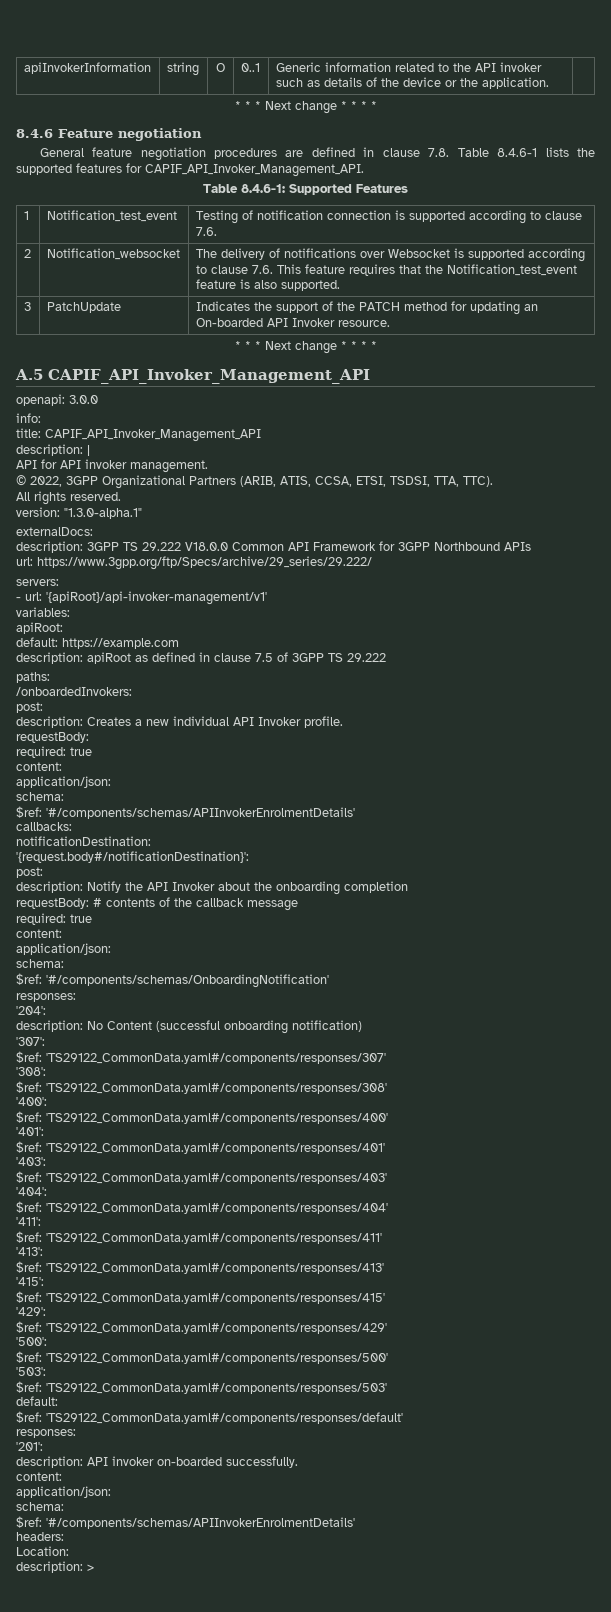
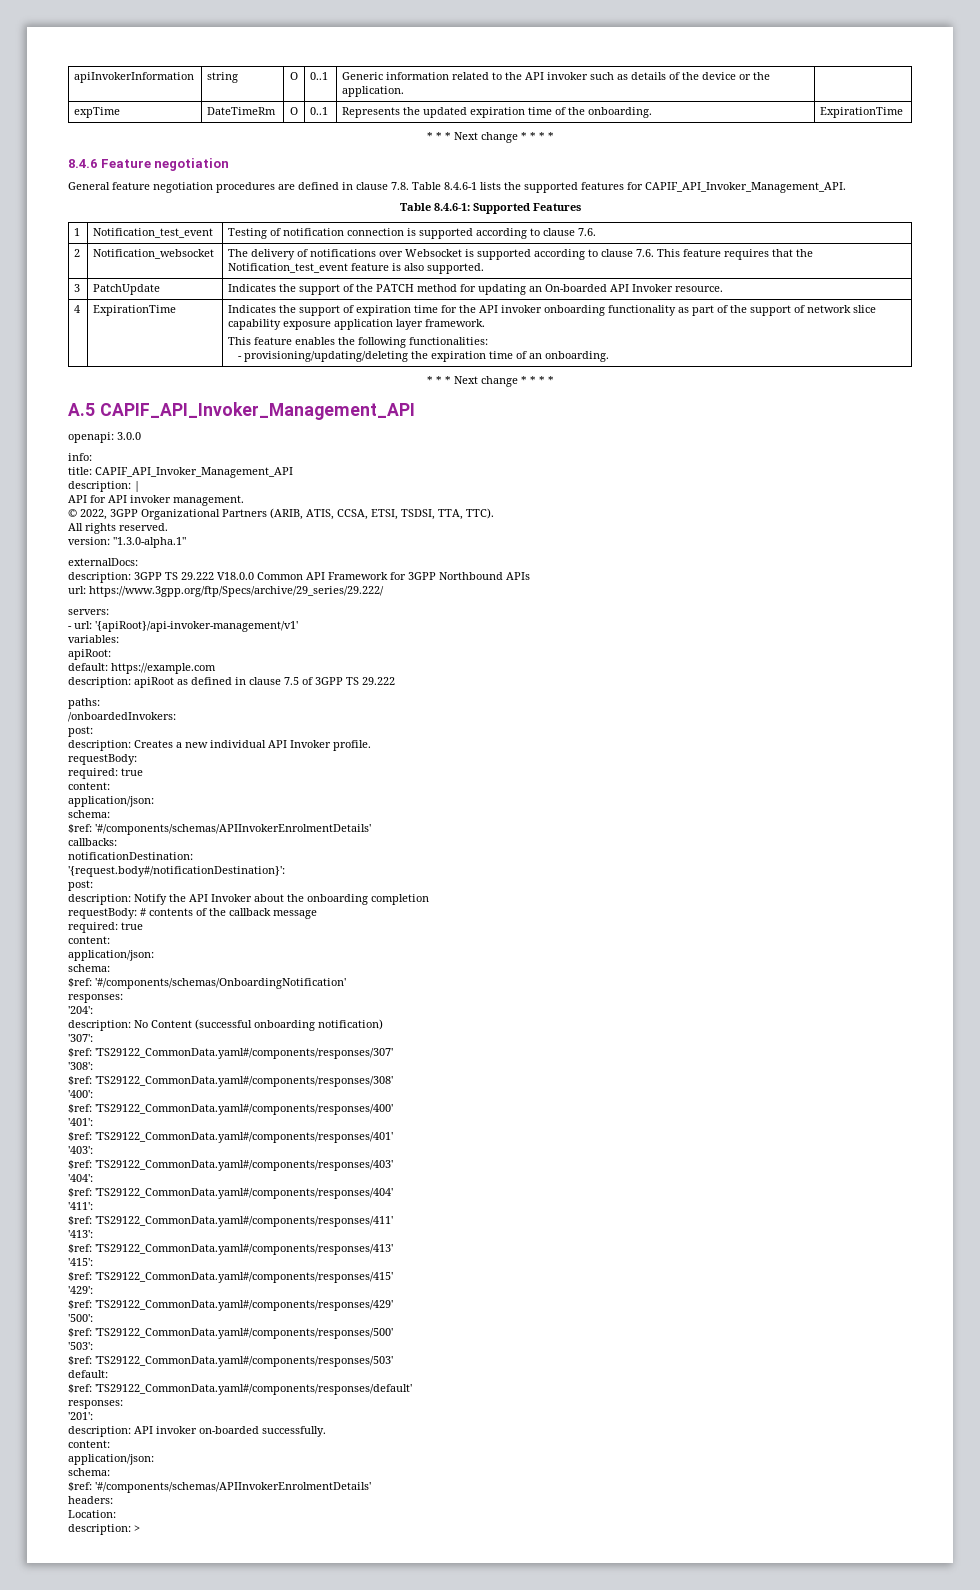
(549, 83) none -> [74,107,121,118] [207,107,277,115] [290,107,298,115] [310,107,329,115] [342,107,653,118] [820,107,904,118] // expTime | DateTimeRm | O | 0..1 | Represents the updated expiration time of the onboarding. | ExpirationTime
(390, 323) none -> [74,305,81,313] [93,305,177,316] [228,305,877,316] [228,319,486,330] [228,337,489,348] [237,351,609,362] // 4 | ExpirationTime | Indicates the support of expiration time for the API invoker onboarding functionality as part of the support of network slice capability exposure application layer framework. // This feature enables the following functionalities: // - provisioning/updating/deleting the expiration time of an onboarding.

